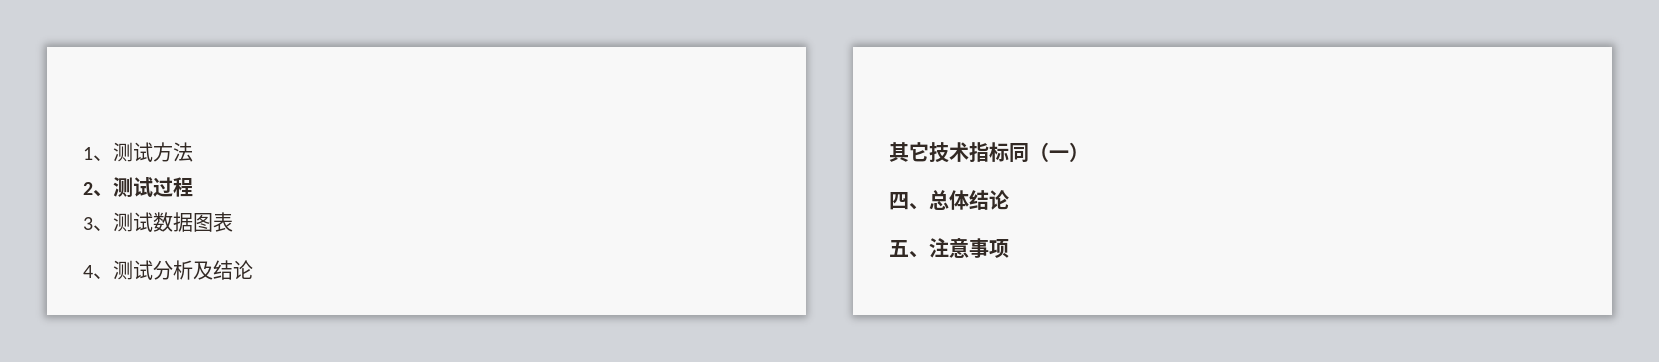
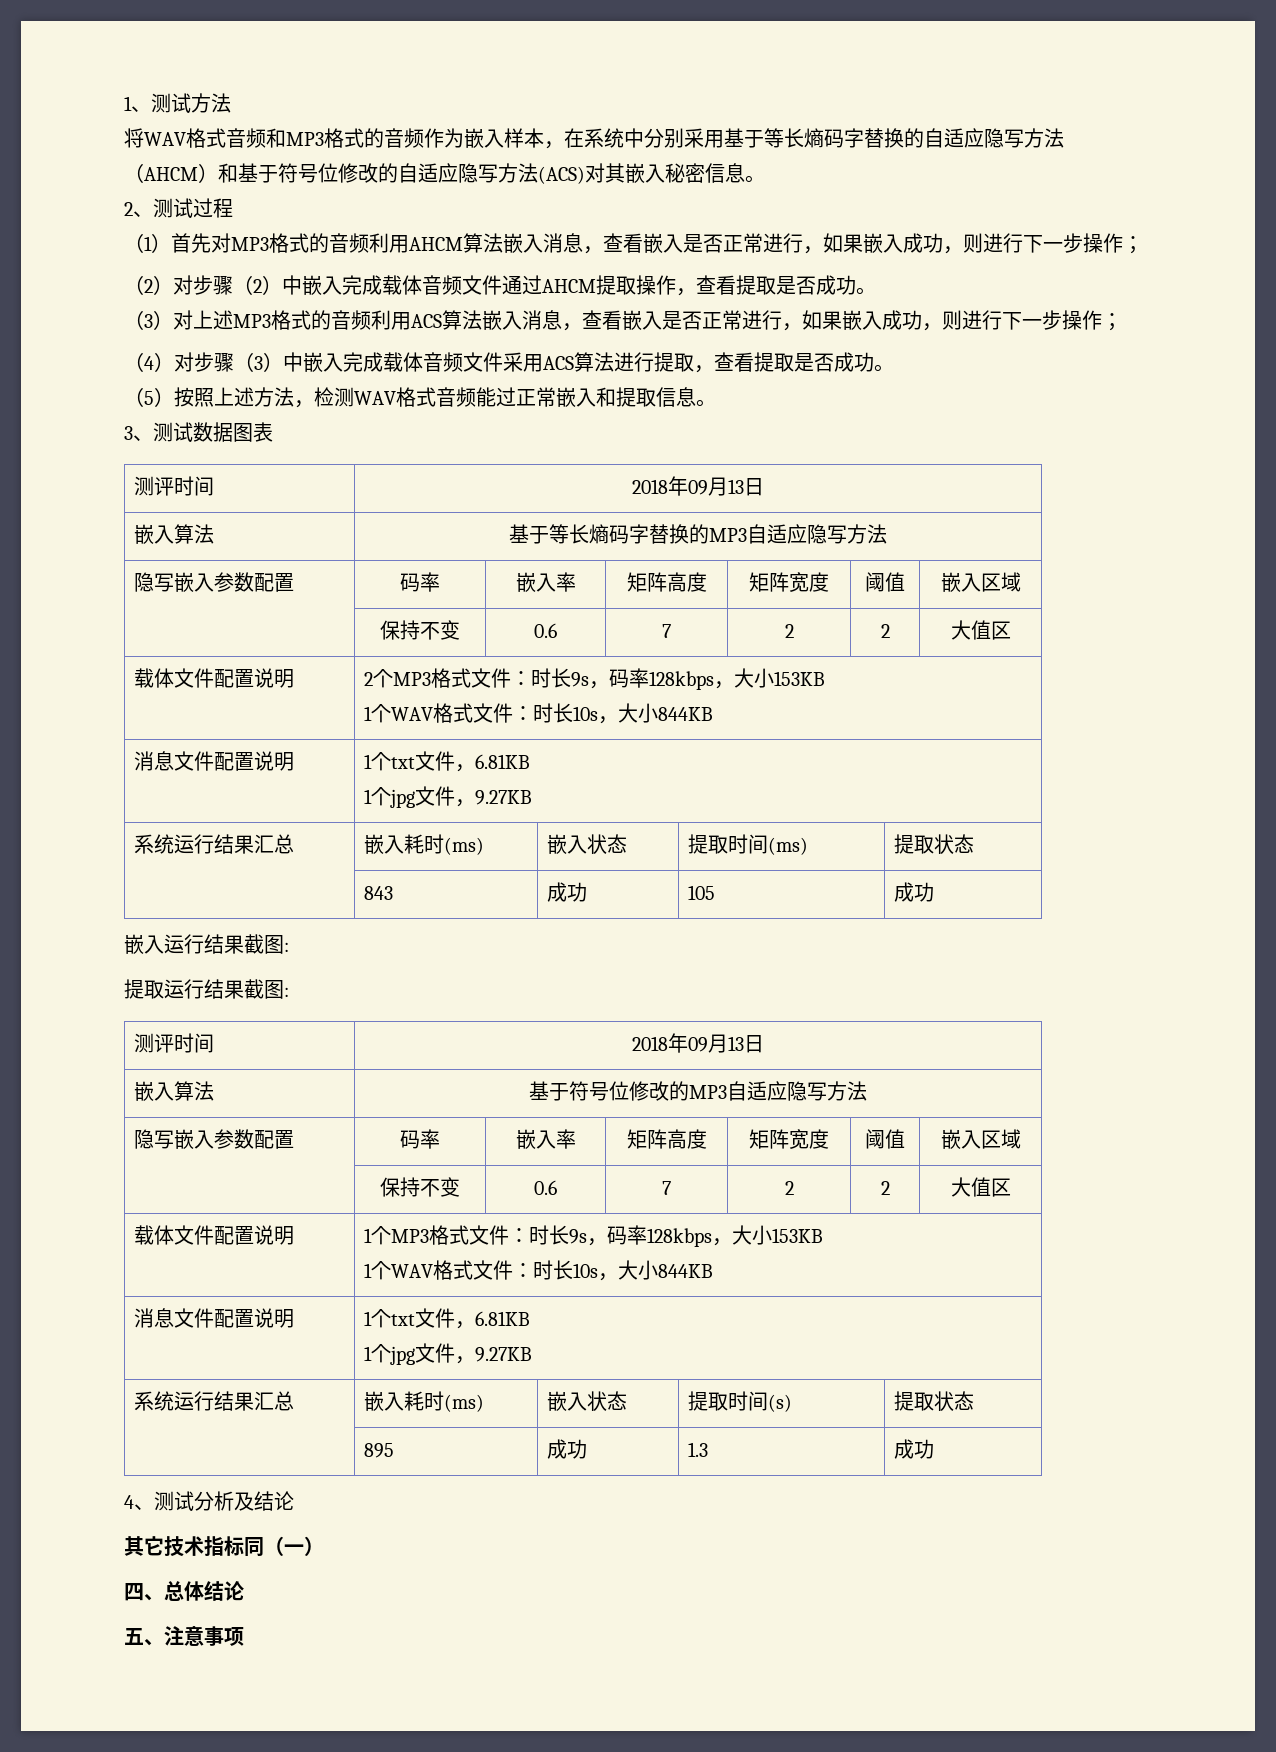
[83,177,193,197] 2、测试过程 -> [124,128,1064,149] [124,163,765,184] [124,198,233,218] [124,233,1143,254] [124,275,876,296] [124,310,1122,331] [124,352,894,373] [124,387,716,408] 将WAV格式音频和MP3格式的音频作为嵌入样本，在系统中分别采用基于等长熵码字替换的自适应隐写方法（AHCM）和基于符号位修改的自适应隐写方法(ACS)对其嵌入秘密信息。 // 2、测试过程 // （1）首先对MP3格式的音频利用AHCM算法嵌入消息，查看嵌入是否正常进行，如果嵌入成功，则进行下一步操作； // （2）对步骤（2）中嵌入完成载体音频文件通过AHCM提取操作，查看提取是否成功。 // （3）对上述MP3格式的音频利用ACS算法嵌入消息，查看嵌入是否正常进行，如果嵌入成功，则进行下一步操作； // （4）对步骤（3）中嵌入完成载体音频文件采用ACS算法进行提取，查看提取是否成功。 // （5）按照上述方法，检测WAV格式音频能过正常嵌入和提取信息。
(233, 222) none -> [134,476,215,496] [632,476,764,496] [134,524,215,544] [509,524,887,544] [134,572,295,592] [400,572,440,592] [515,572,576,592] [626,572,707,592] [749,572,829,592] [865,572,905,592] [940,572,1021,592] [380,620,460,640] [534,623,557,638] [662,624,671,638] [784,624,794,638] [880,624,890,638] [950,620,1011,640] [134,668,295,688] [364,668,826,690] [364,703,714,724] [134,751,295,771] [364,751,531,772] [364,786,533,808] [134,834,295,854] [364,834,485,855] [547,834,628,854] [688,834,809,855] [894,834,975,854] [364,886,394,900] [547,882,588,902] [688,885,716,900] [894,882,935,902] [124,934,289,954] [124,979,289,999] [134,1033,215,1053] [632,1033,764,1053] [134,1081,215,1101] [529,1081,867,1101] [134,1129,295,1149] [400,1129,440,1149] [515,1129,576,1149] [626,1129,707,1149] [749,1129,829,1149] [865,1129,905,1149] [940,1129,1021,1149] [380,1177,460,1197] [534,1180,557,1195] [662,1181,671,1195] [784,1181,794,1195] [880,1181,890,1195] [950,1177,1011,1197] [134,1225,295,1245] [364,1225,824,1247] [364,1260,714,1281] [134,1308,295,1328] [364,1308,531,1329] [364,1343,533,1365] [134,1391,295,1411] [364,1391,485,1412] [547,1391,628,1411] [688,1391,793,1412] [894,1391,975,1411] [364,1443,395,1458] [547,1439,588,1459] [688,1442,709,1457] [894,1439,935,1459] // 测评时间 | 2018年09月13日 // 嵌入算法 | 基于等长熵码字替换的MP3自适应隐写方法 // 隐写嵌入参数配置 | 码率 | 嵌入率 | 矩阵高度 | 矩阵宽度 | 阈值 | 嵌入区域 // | 保持不变 | 0.6 | 7 | 2 | 2 | 大值区 // 载体文件配置说明 | 2个MP3格式文件：时长9s，码率128kbps，大小153KB // 1个WAV格式文件：时长10s，大小844KB // 消息文件配置说明 | 1个txt文件，6.81KB // 1个jpg文件，9.27KB // 系统运行结果汇总 | 嵌入耗时(ms) | 嵌入状态 | 提取时间(ms) | 提取状态 // | 843 | 成功 | 105 | 成功 // 嵌入运行结果截图: // 提取运行结果截图: // 测评时间 | 2018年09月13日 // 嵌入算法 | 基于符号位修改的MP3自适应隐写方法 // 隐写嵌入参数配置 | 码率 | 嵌入率 | 矩阵高度 | 矩阵宽度 | 阈值 | 嵌入区域 // | 保持不变 | 0.6 | 7 | 2 | 2 | 大值区 // 载体文件配置说明 | 1个MP3格式文件：时长9s，码率128kbps，大小153KB // 1个WAV格式文件：时长10s，大小844KB // 消息文件配置说明 | 1个txt文件，6.81KB // 1个jpg文件，9.27KB // 系统运行结果汇总 | 嵌入耗时(ms) | 嵌入状态 | 提取时间(s) | 提取状态 // | 895 | 成功 | 1.3 | 成功

